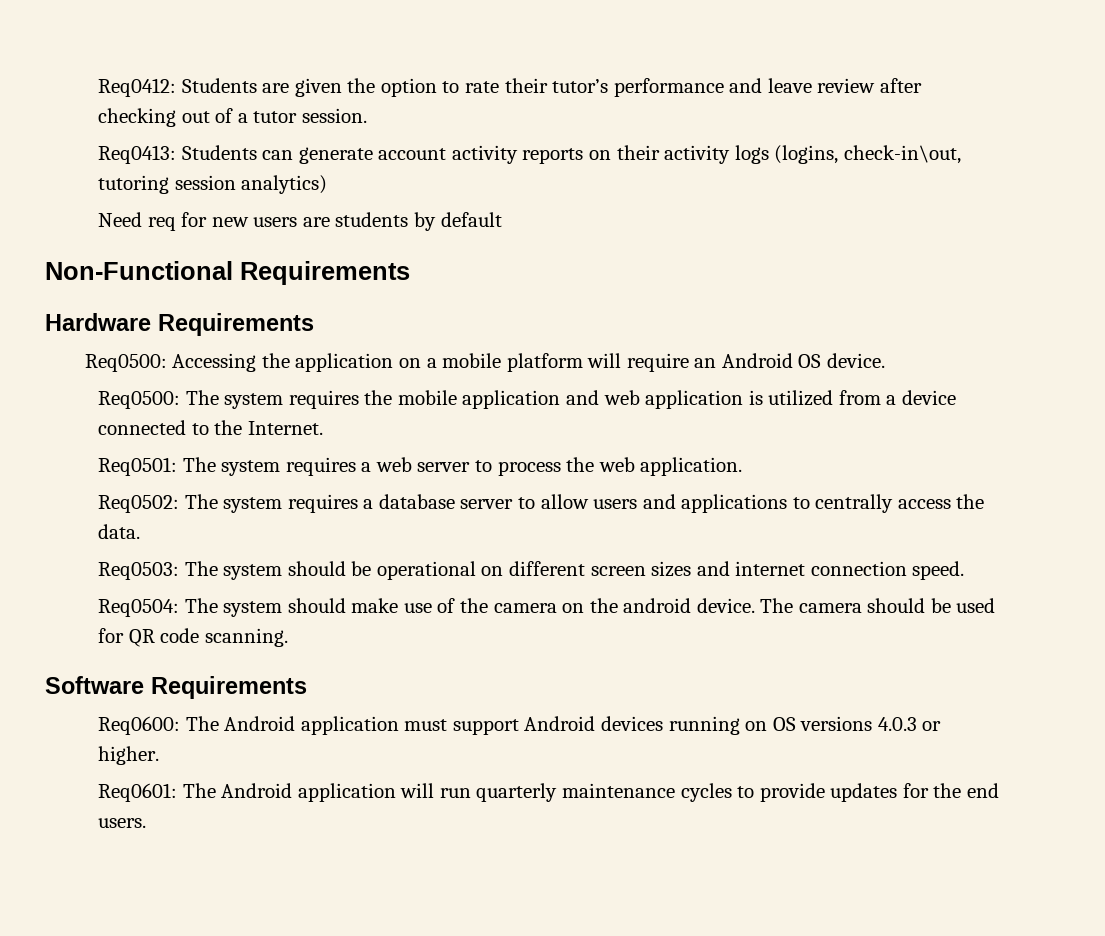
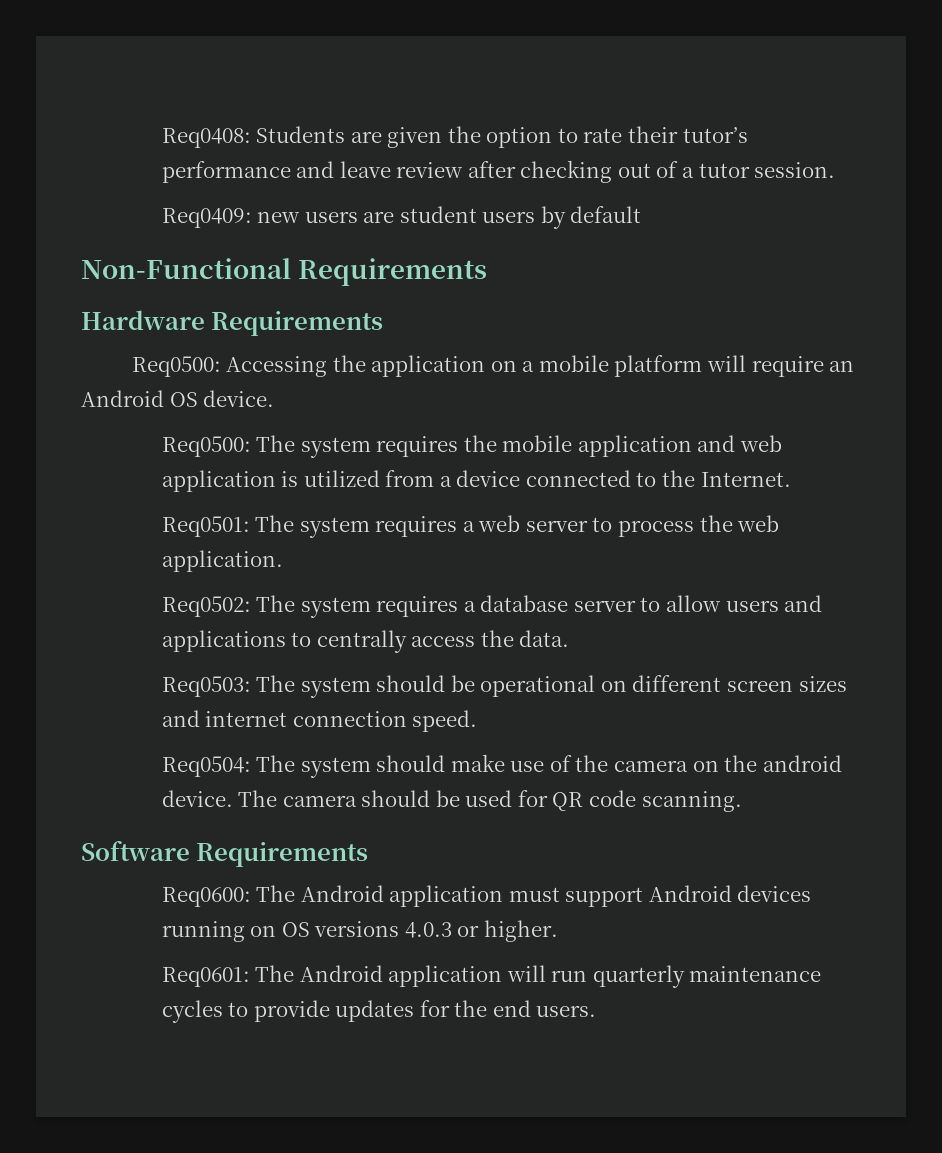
[98,78,177,97] Req0412: -> [161,128,251,148] Req0408:
[98,145,961,164] [98,175,328,194] [98,212,208,231] Req0413: Students can generate account activity reports on their activity logs (logins, check-in\out, tutoring session analytics) // Need req for -> [161,208,252,228] Req0409:
[335,212,409,227] students -> [399,206,536,223] student users

